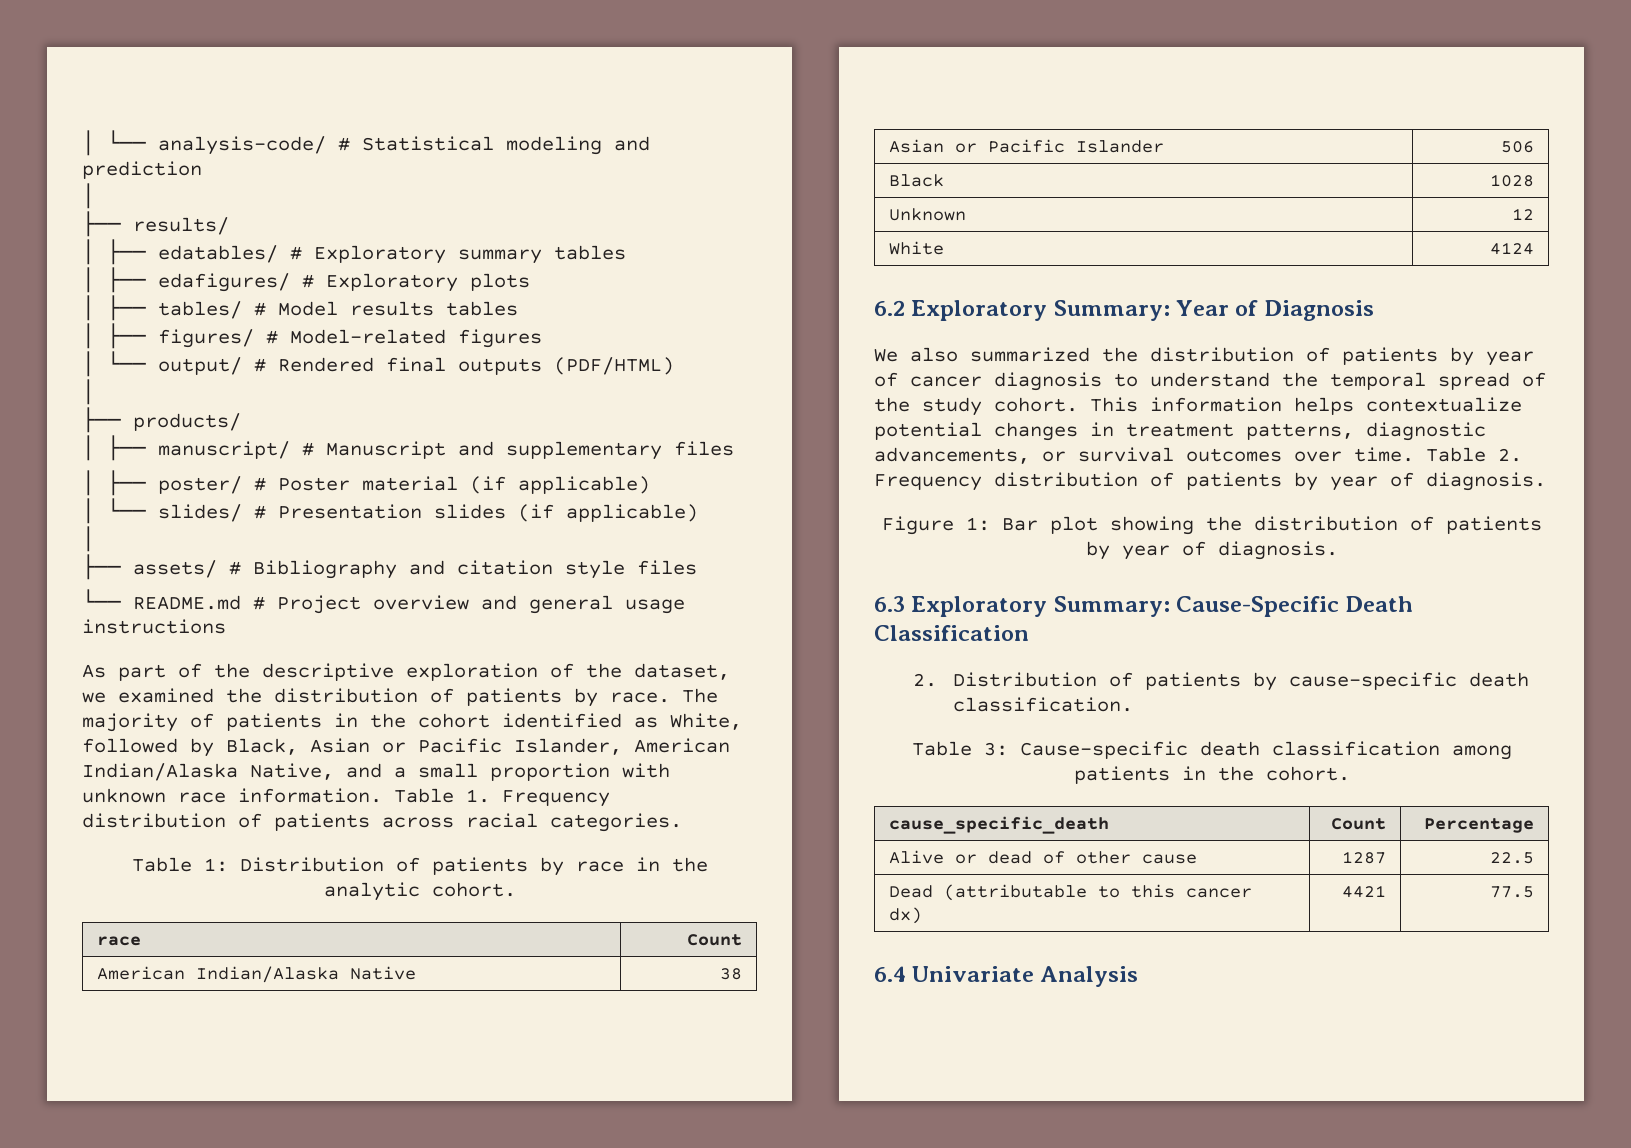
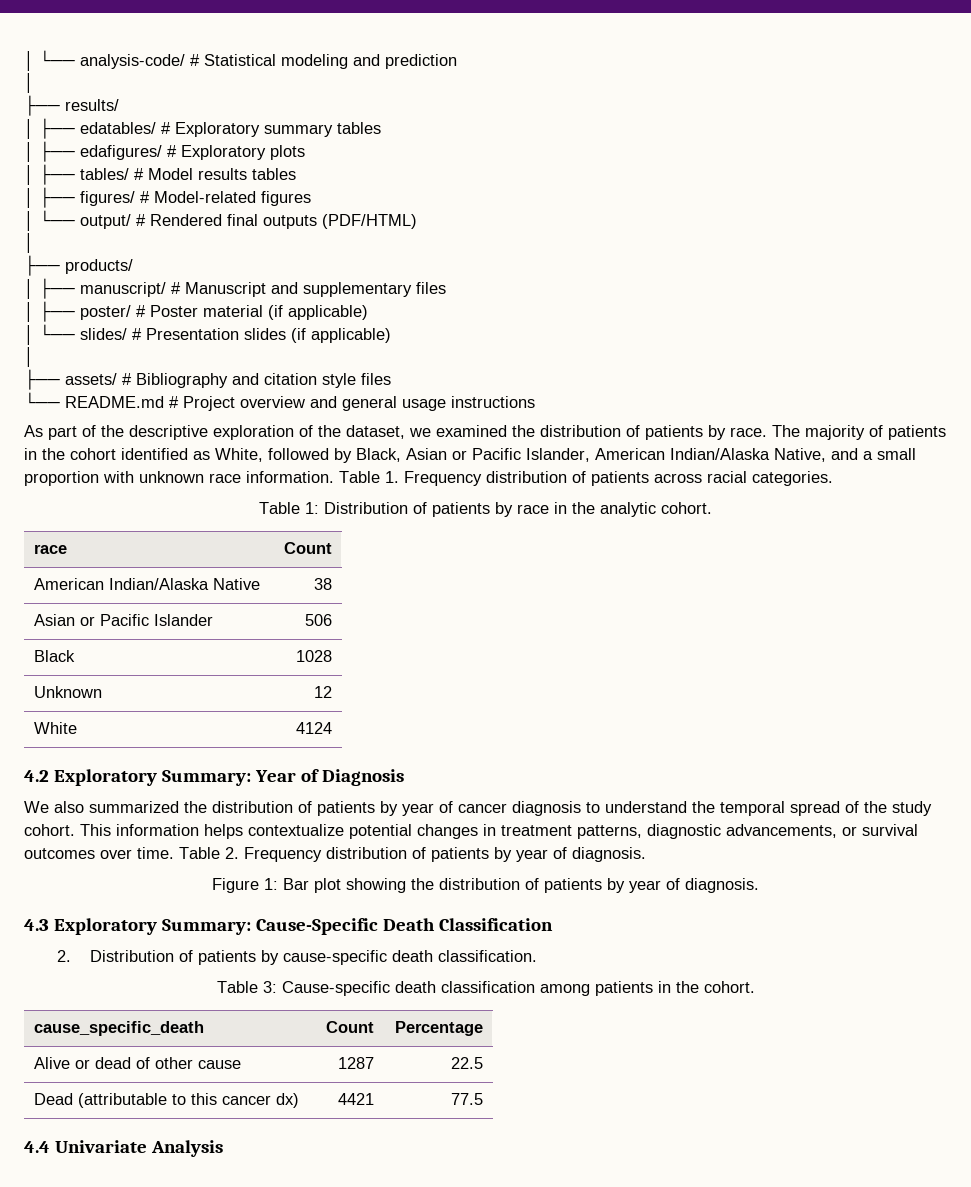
[874,300,905,316] 6.2 -> [24,770,49,782] 4.2
[874,596,905,612] 6.3 -> [24,919,49,931] 4.3
[874,966,906,982] 6.4 -> [24,1141,50,1153] 4.4

